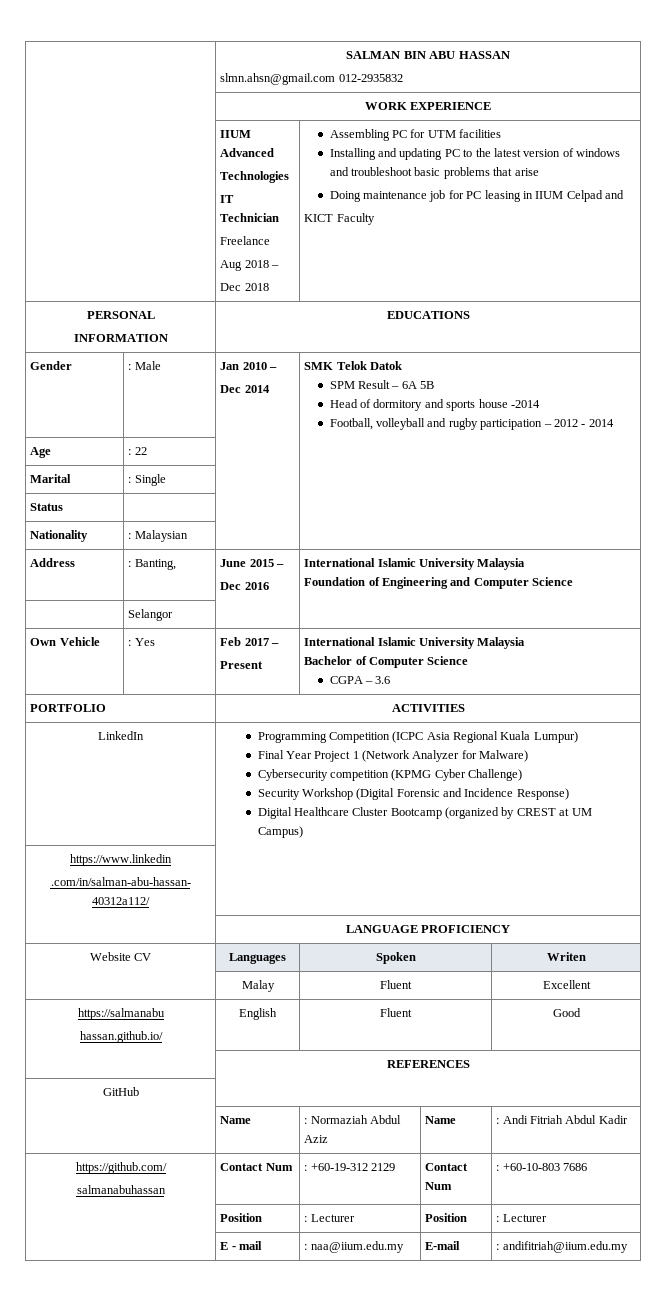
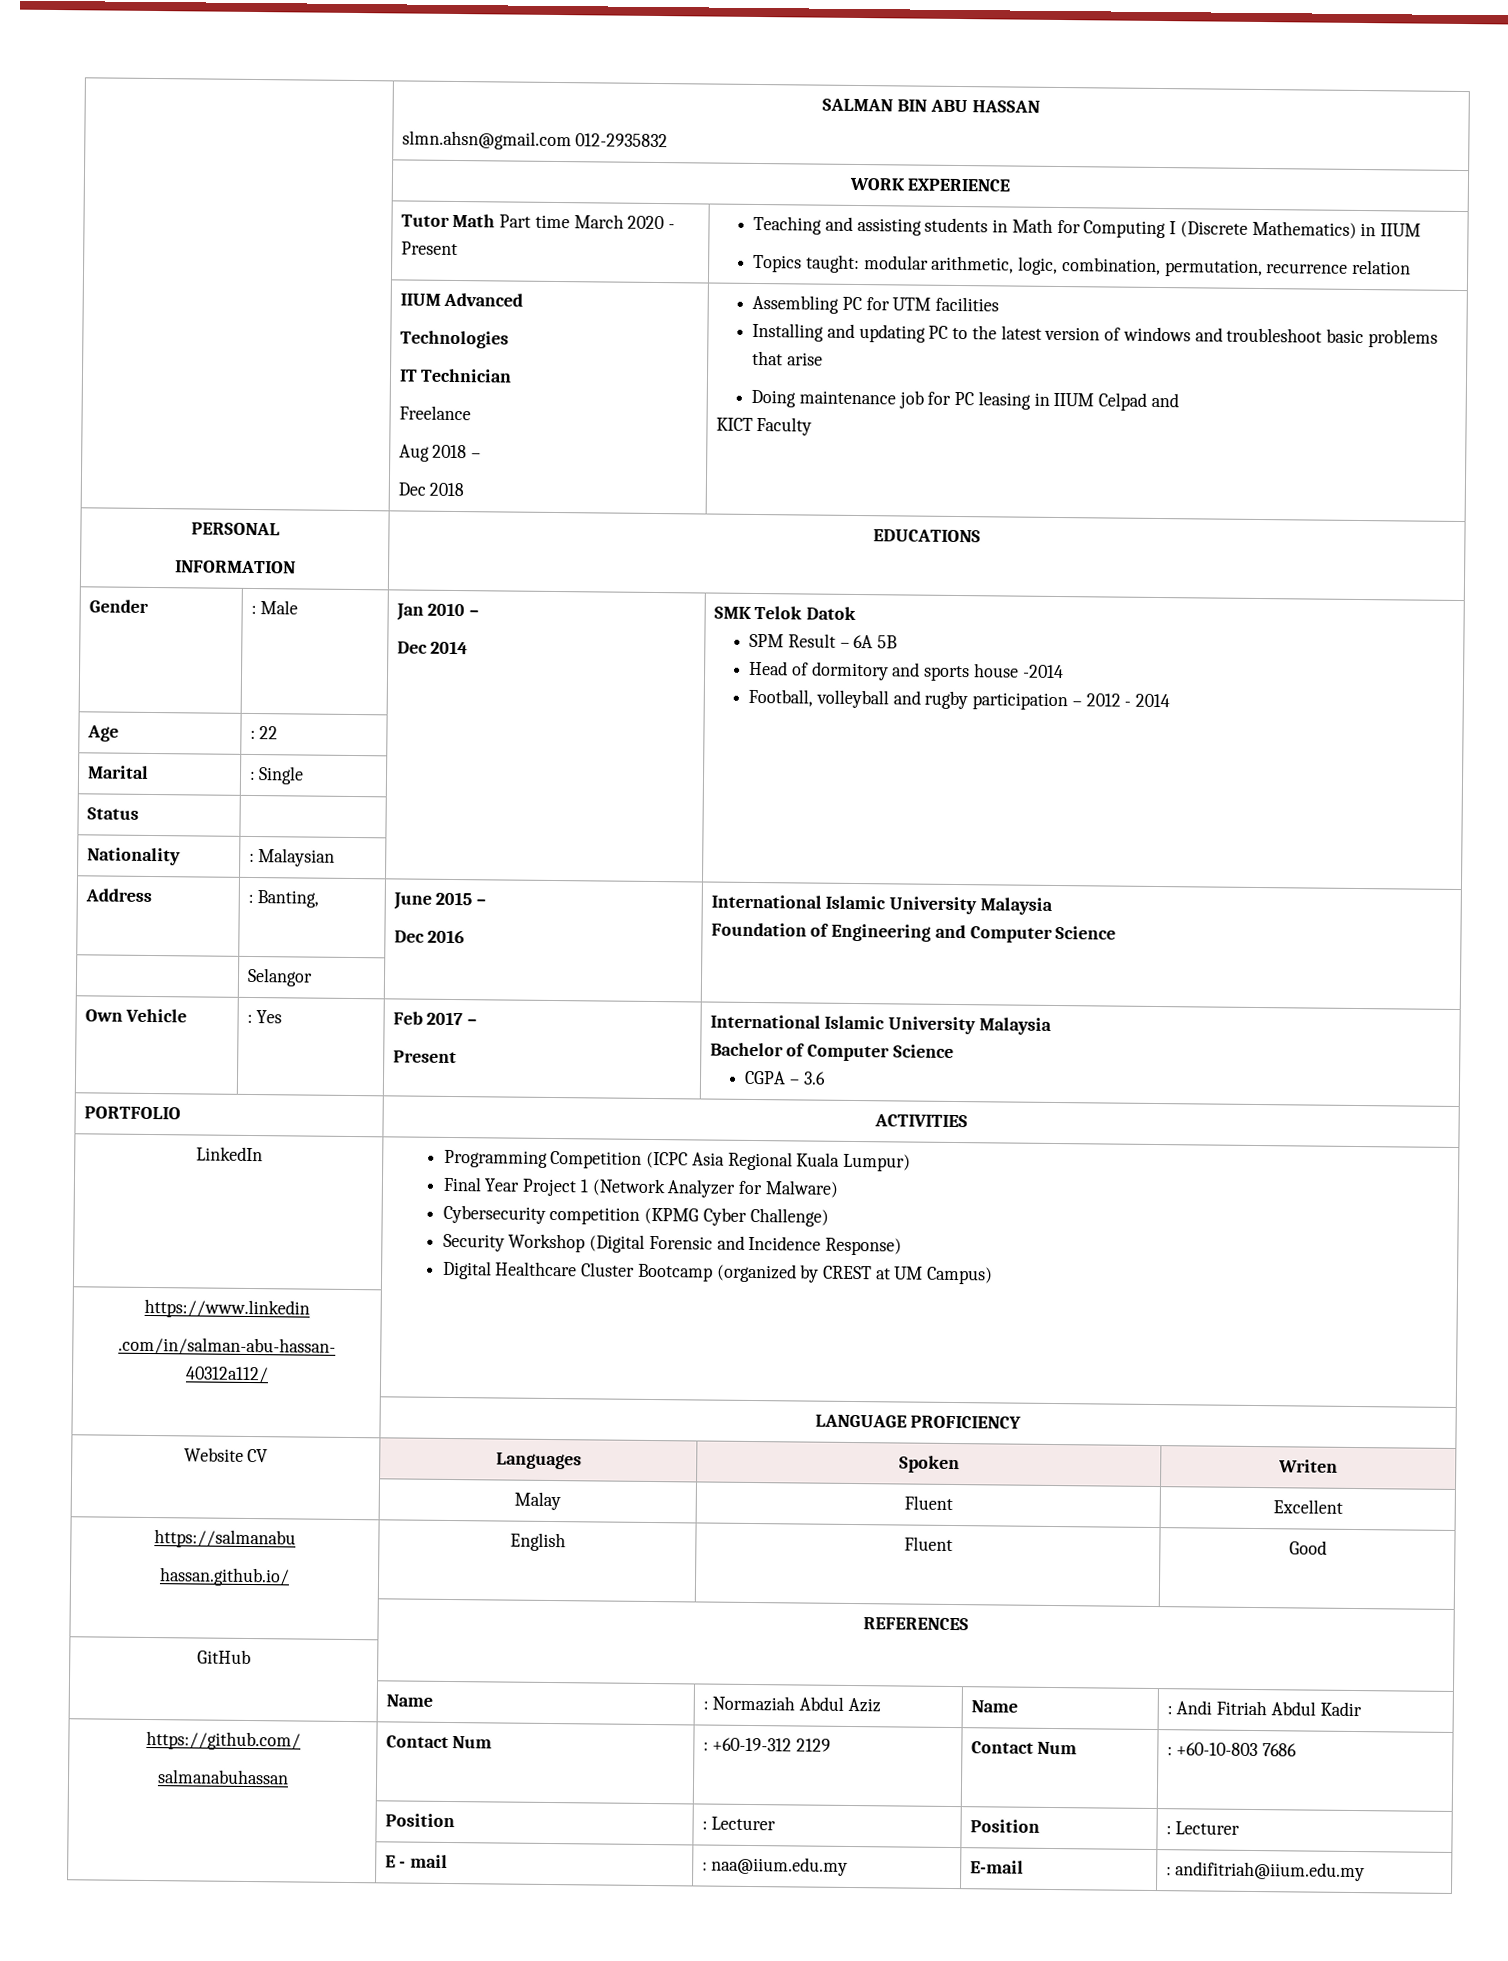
(492, 106) none -> [400,213,676,230] [400,241,458,256] [753,215,1421,239] [753,254,1412,278] // | Tutor Math Part time March 2020 - Present | Teaching and assisting students in Math for Computing I (Discrete Mathematics) in IIUM // Topics taught: modular arithmetic, logic, combination, permutation, recurrence relation

